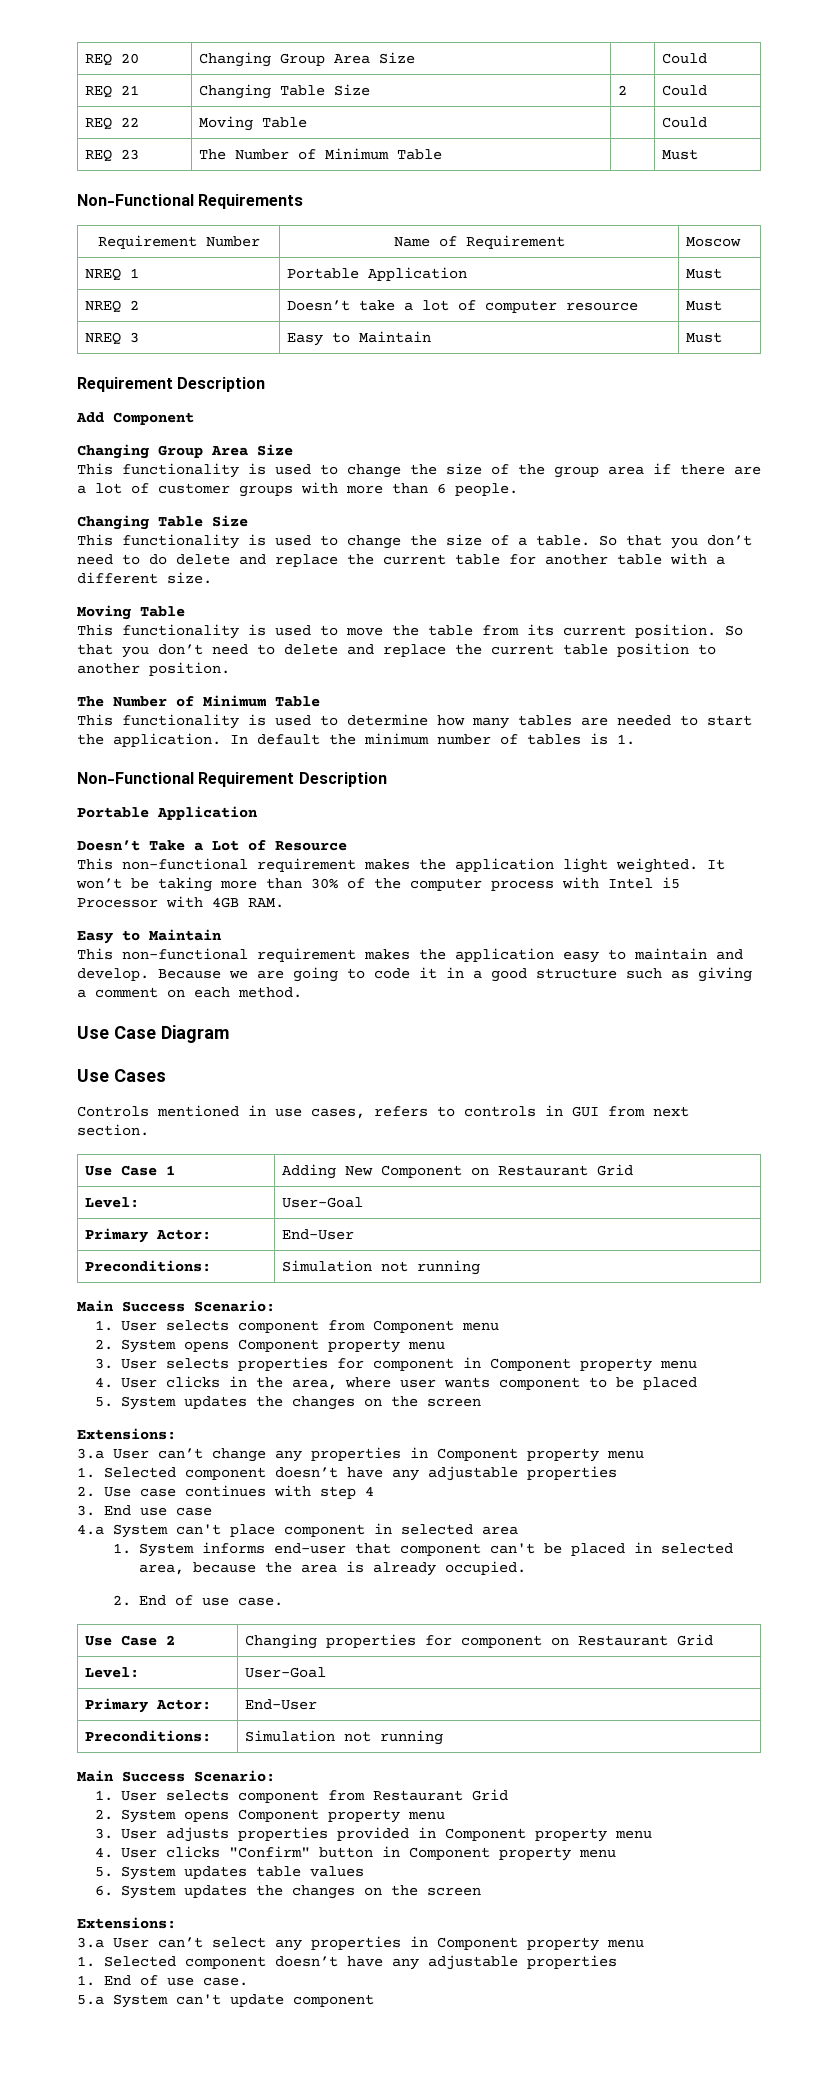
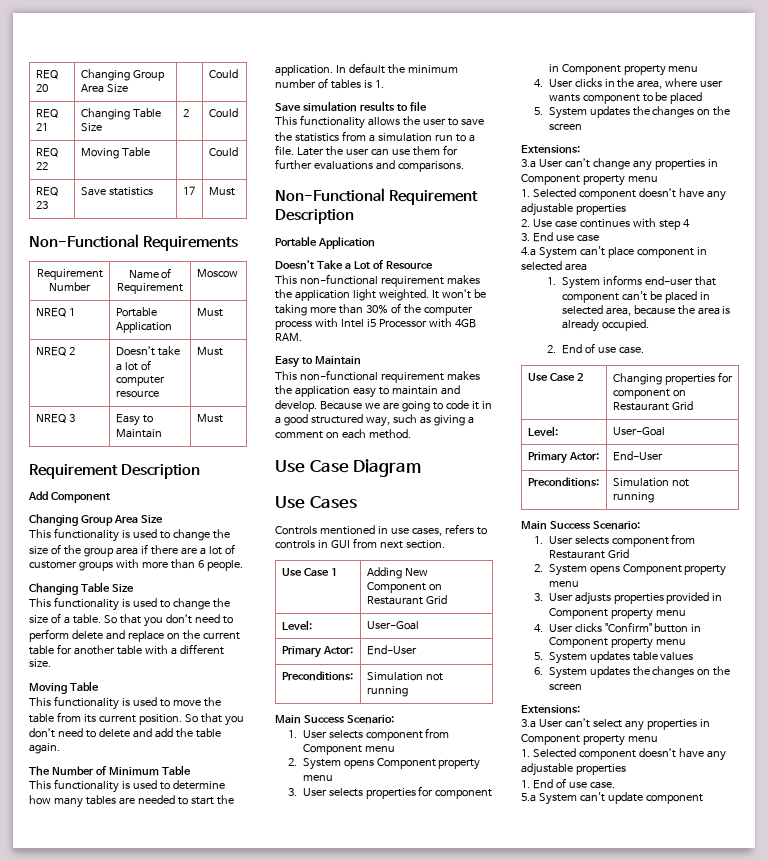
[198,148,442,160] The Number of Minimum Table | -> [80,187,153,196] [182,186,195,195] Save statistics | 17
[149,554,338,567] do delete and replace -> [29,629,180,642] perform delete and replace on
[383,643,716,657] [77,662,230,676] replace the current table position to another position. -> [154,728,221,738] [29,743,60,754] add the table again.
(635, 739) none -> [275,101,427,112] [275,115,484,129] [275,131,475,142] [275,145,458,156] [275,159,464,172] // Save simulation results to file // This functionality allows the user to save the statistics from a simulation run to a file. Later the user can use them for further evaluations and comparisons.
[536,968,617,979] structure -> [310,414,390,427] structured way,

